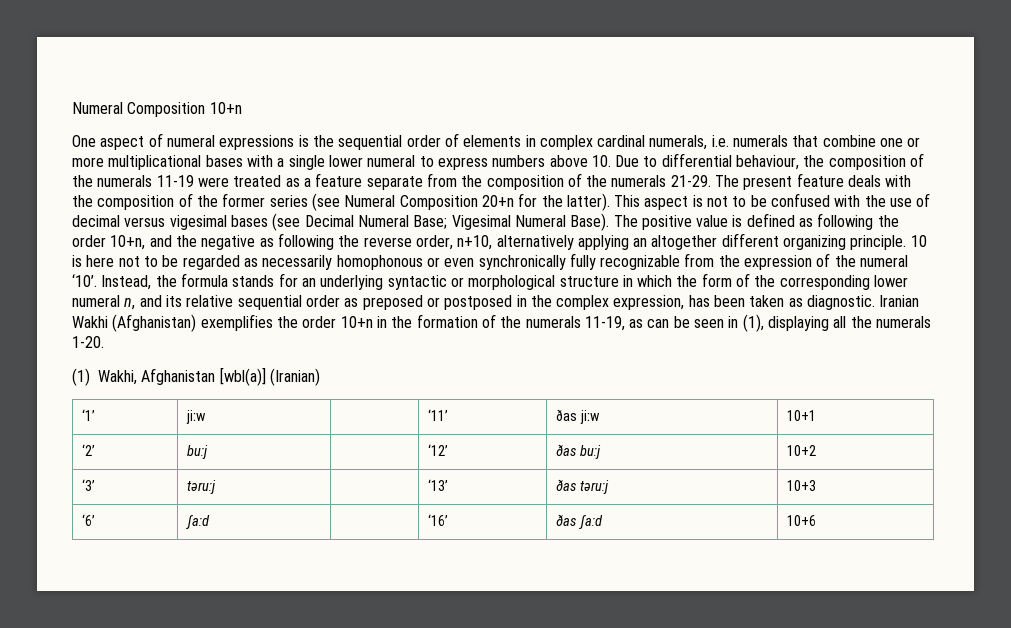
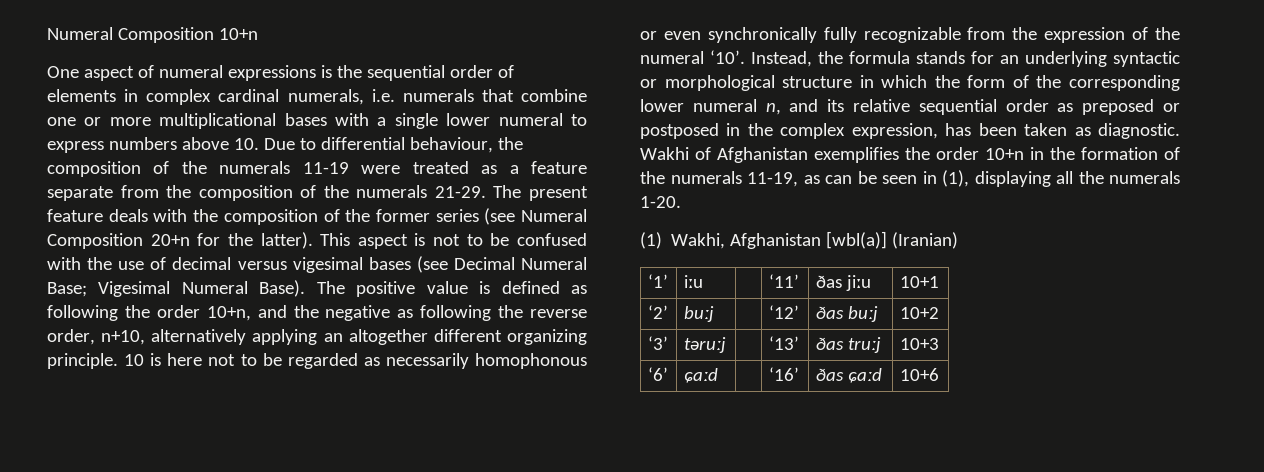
[879,295,920,307] [72,314,197,332] Iranian Wakhi (Afghanistan) -> [640,147,808,163] Wakhi of Afghanistan
[185,410,206,424] jiːw -> [683,275,703,288] iːu
[579,410,600,424] jiːw -> [845,275,871,291] jiːu
[579,480,609,494] təruːj -> [847,337,881,353] truːj
[185,515,210,529] ʃaːd -> [683,368,718,383] ɕaːd
[578,515,603,529] ʃaːd -> [847,368,882,383] ɕaːd

